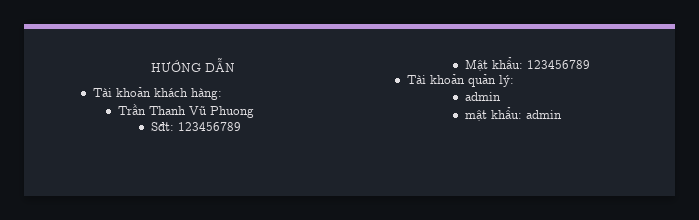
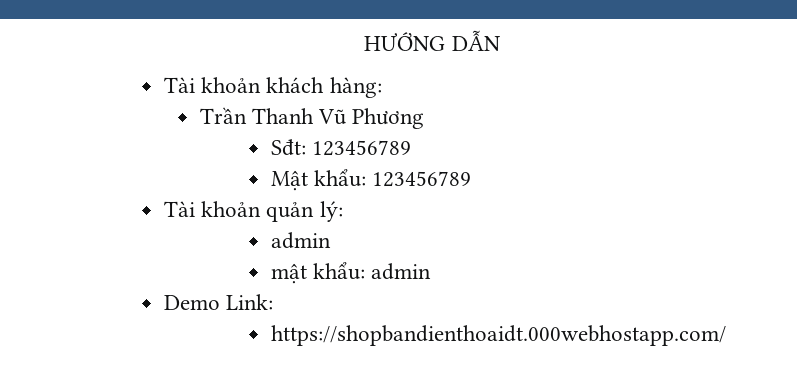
[209,106,254,118] Phuong -> [352,108,425,129] Phương
(562, 114) none -> [163,294,274,310] [271,325,727,346] // Demo Link: // https://shopbandienthoaidt.000webhostapp.com/

